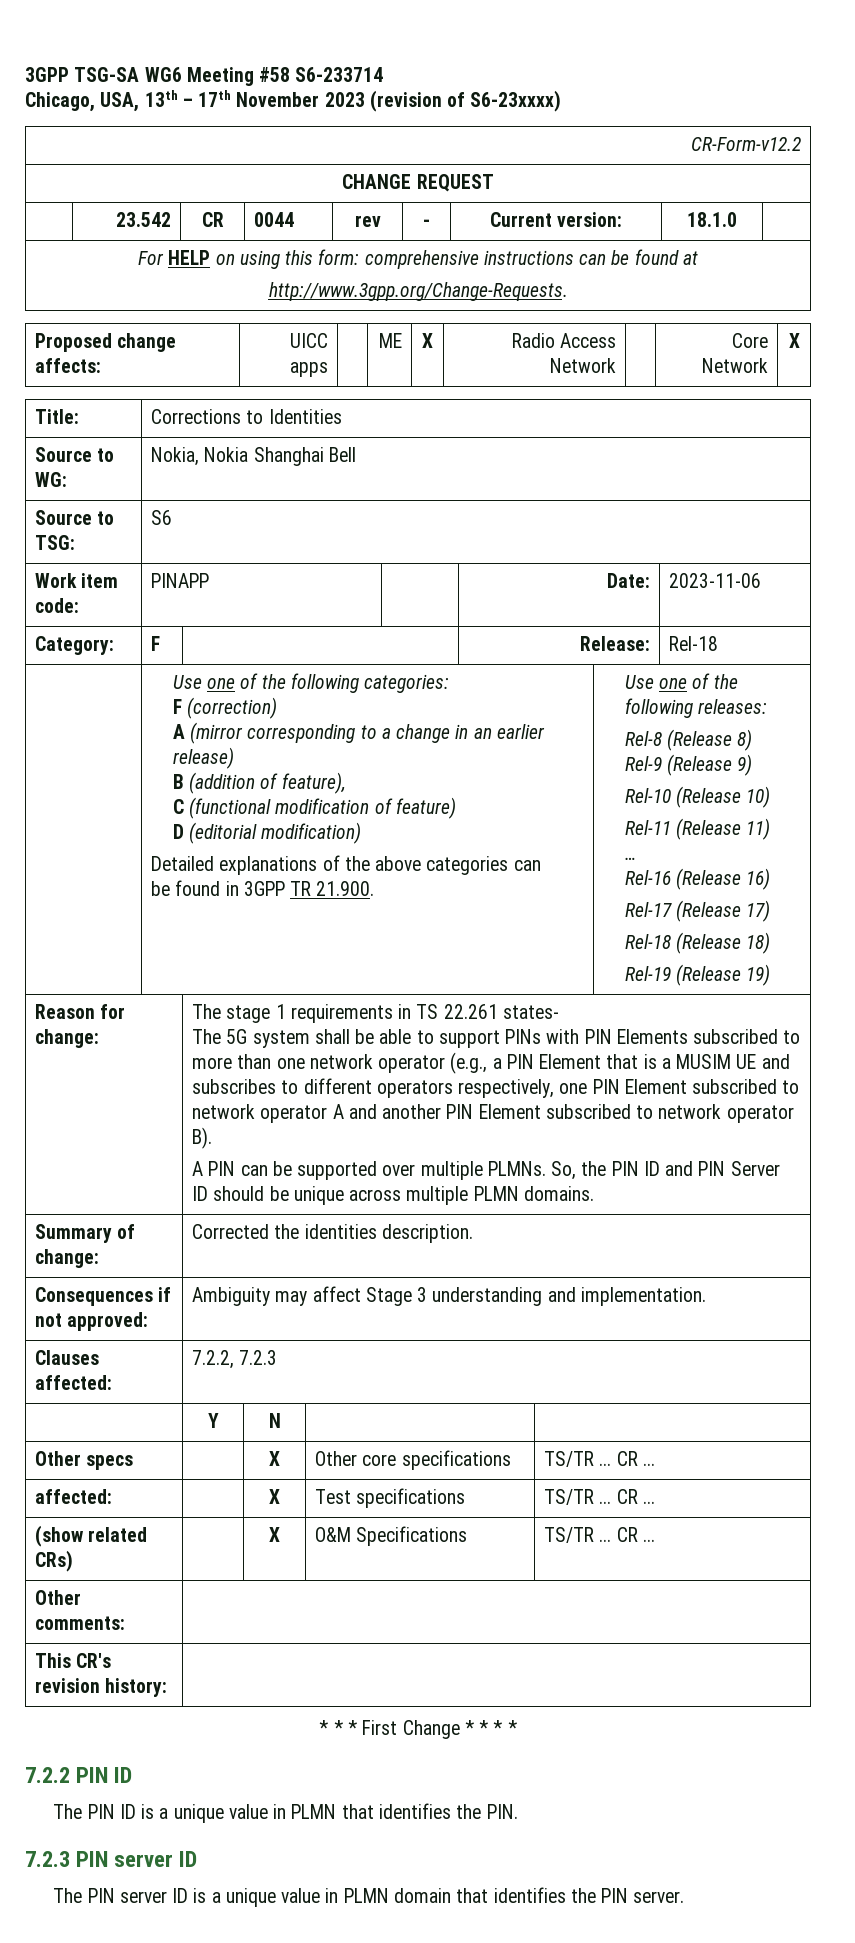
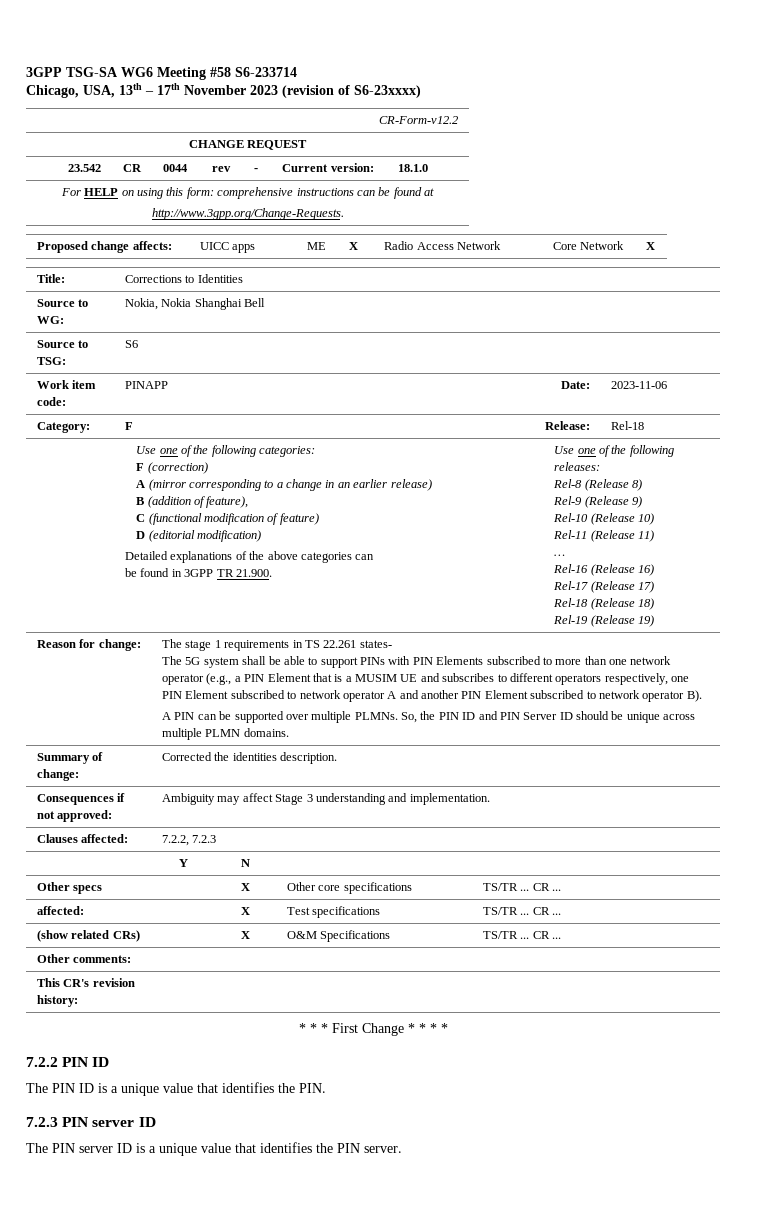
[273,1804,337,1819] in PLMN -> (193, 1088) none
[325,1888,452,1903] in PLMN domain -> (231, 1148) none

